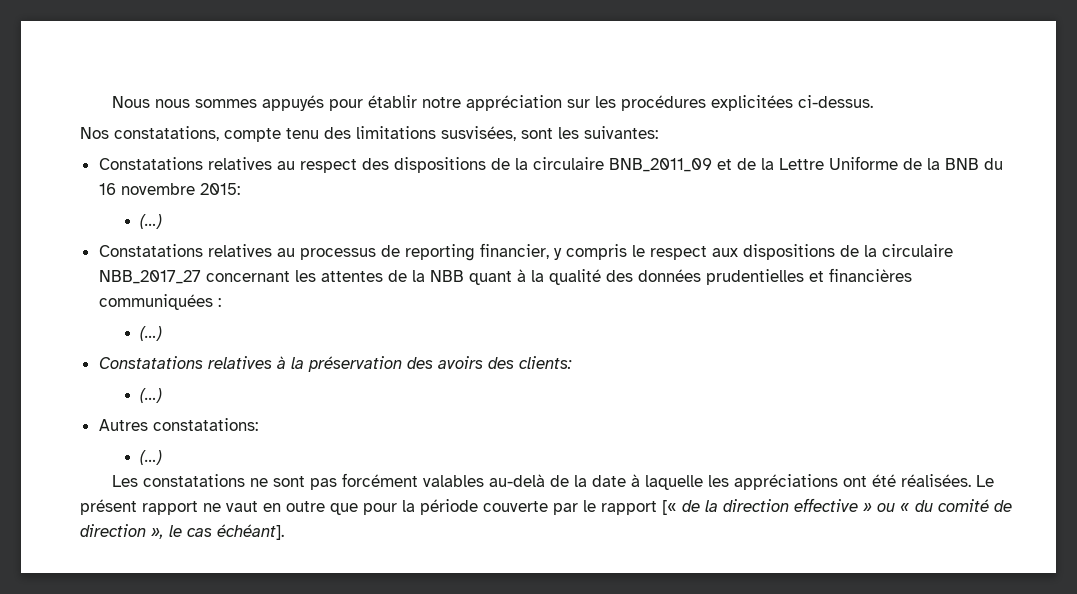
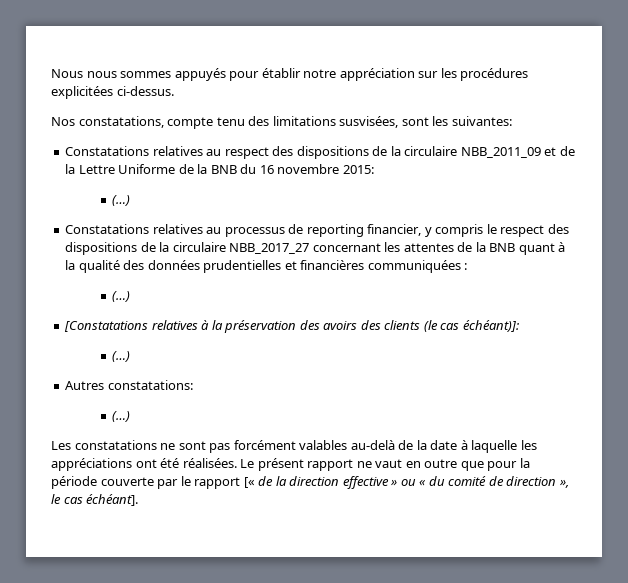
[608,158,712,172] BNB_2011_09 -> [460,147,541,158] NBB_2011_09
[711,248,738,257] aux -> [547,224,569,234] des
[429,270,464,282] NBB -> [489,243,516,252] BNB
[98,356,203,369] Constatations -> [64,321,149,332] [Constatations
[518,356,572,369] clients: -> [384,320,519,332] clients (le cas échéant)]:

